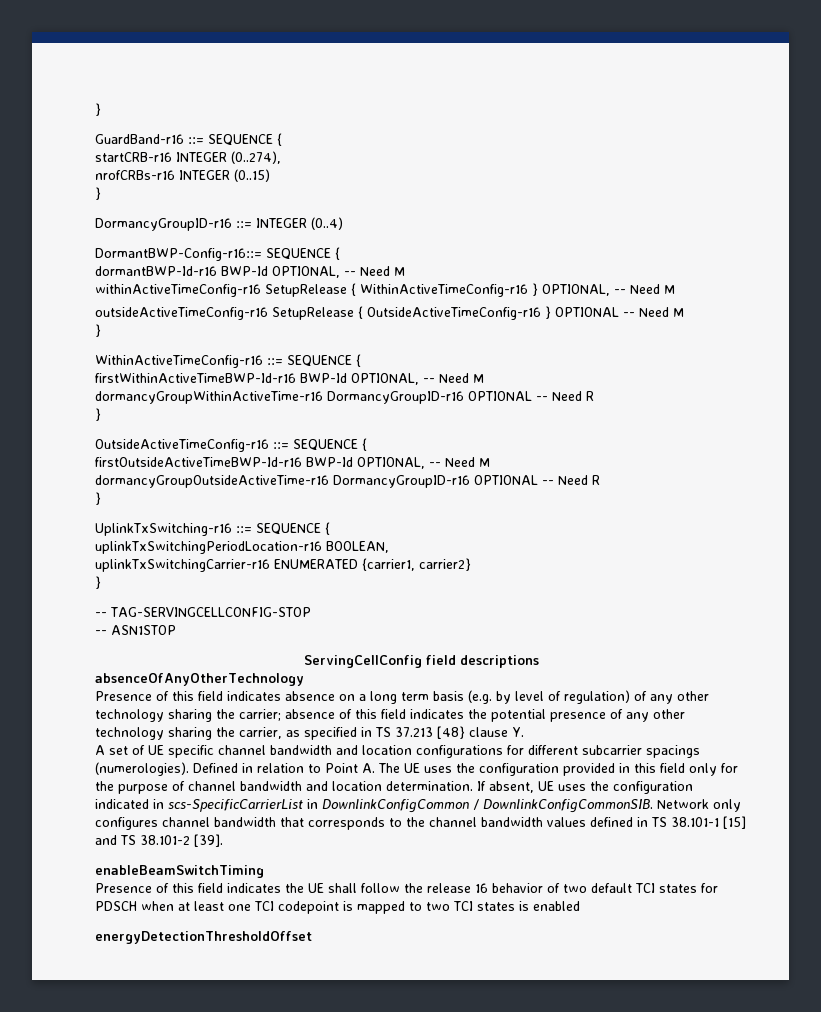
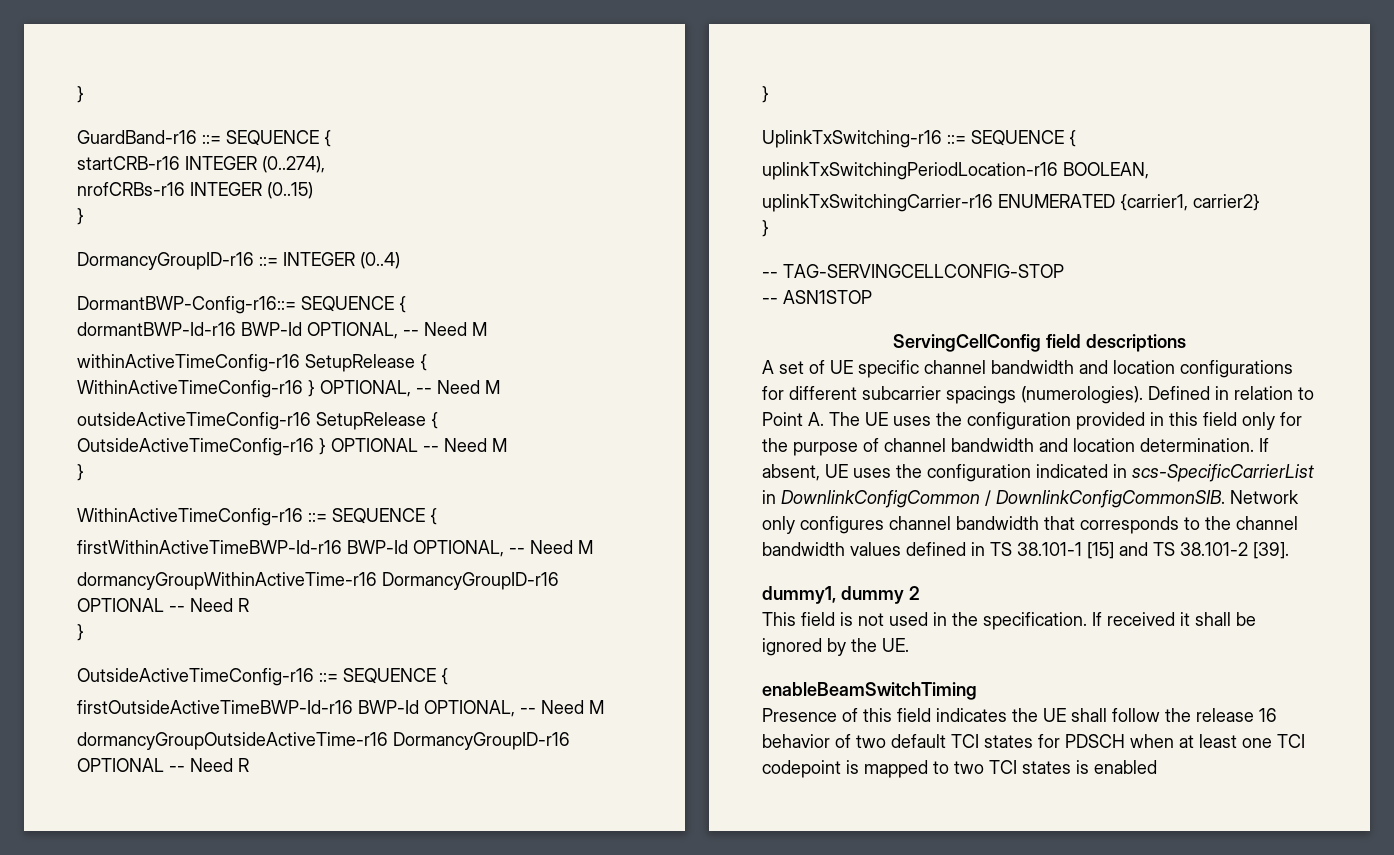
[95,673,304,686] [95,690,709,704] [95,709,685,722] [95,726,524,740] // absenceOfAnyOtherTechnology // Presence of this field indicates absence on a long term basis (e.g. by level of regulation) of any other technology sharing the carrier; absence of this field indicates the potential presence of any other technology sharing the carrier, as specified in TS 37.213 [48} clause Y. -> (1186, 343) none
(223, 840) none -> [762,586,920,604] [762,612,1256,630] [762,638,909,656] // dummy1, dummy 2 // This field is not used in the specification. If received it shall be ignored by the UE.
[95,931,312,944] // energyDetectionThresholdOffset -> (1157, 767) none

